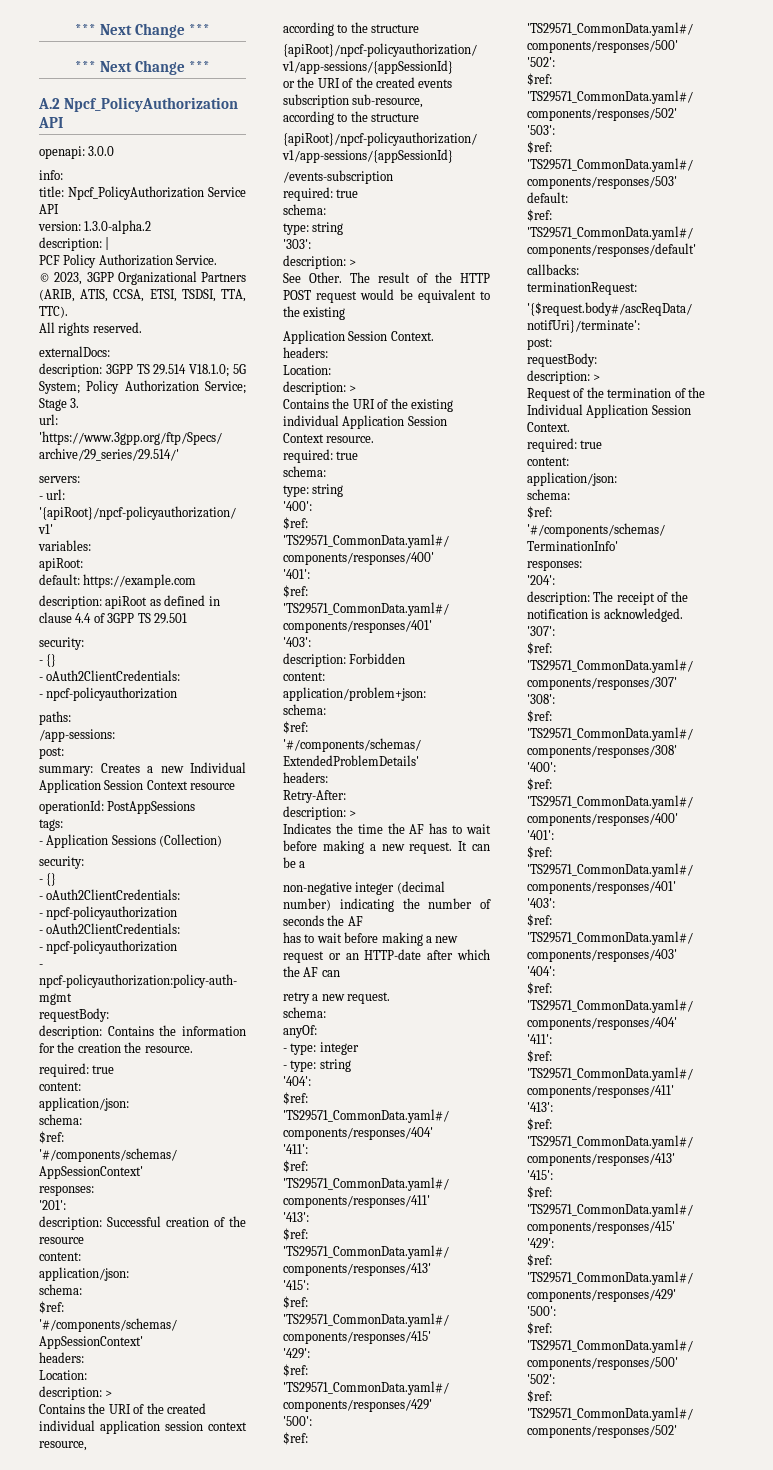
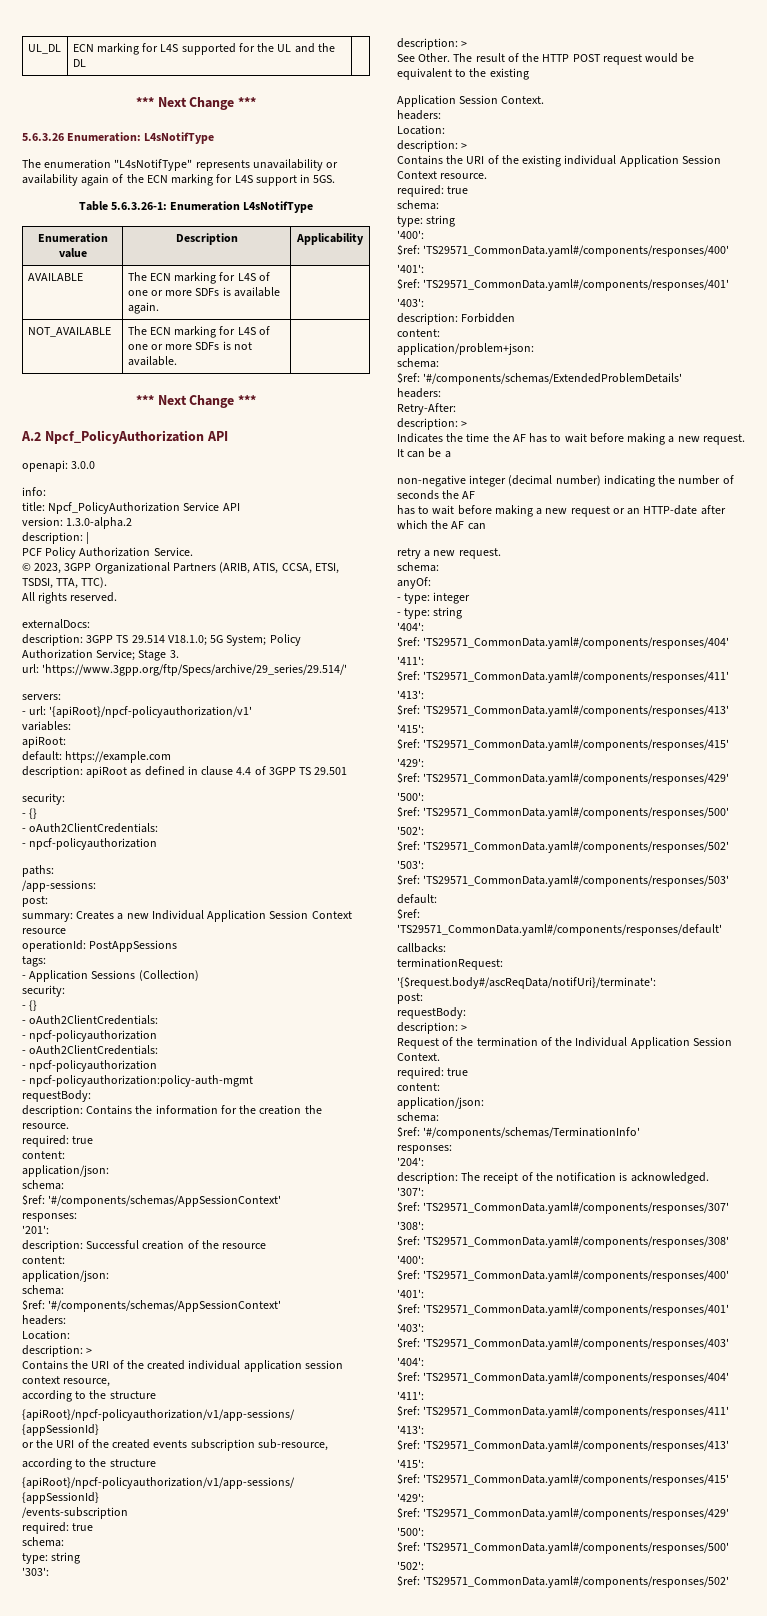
[75,23,210,38] *** Next Change *** -> [27,44,61,54] [72,43,335,55] [72,59,86,67] [135,97,257,110] [22,132,215,144] [22,159,339,171] [22,174,336,186] [78,201,314,213] [37,233,108,243] [58,248,87,258] [175,233,238,245] [296,233,364,245] [27,273,83,281] [127,272,270,284] [127,287,280,297] [127,302,159,314] [27,327,111,337] [127,326,270,338] [127,341,252,350] [127,356,177,366] UL_DL | ECN marking for L4S supported for the UL and the DL | // *** Next Change *** // 5.6.3.26 Enumeration: L4sNotifType // The enumeration "L4sNotifType" represents unavailability or availability again of the ECN marking for L4S support in 5GS. // Table 5.6.3.26-1: Enumeration L4sNotifType // Enumeration value | Description | Applicability // AVAILABLE | The ECN marking for L4S of one or more SDFs is available again. | // NOT_AVAILABLE | The ECN marking for L4S of one or more SDFs is not available. |

